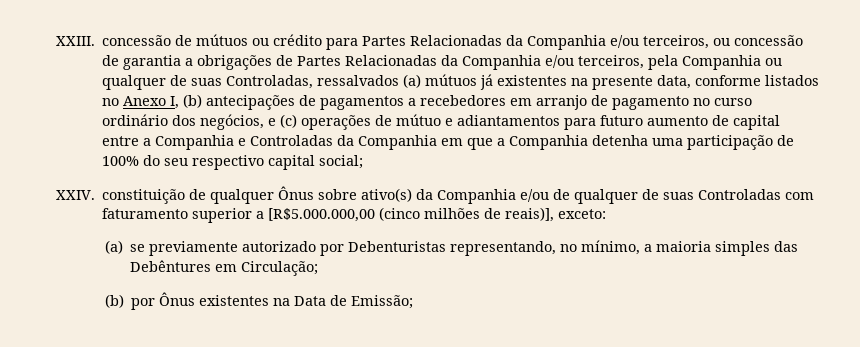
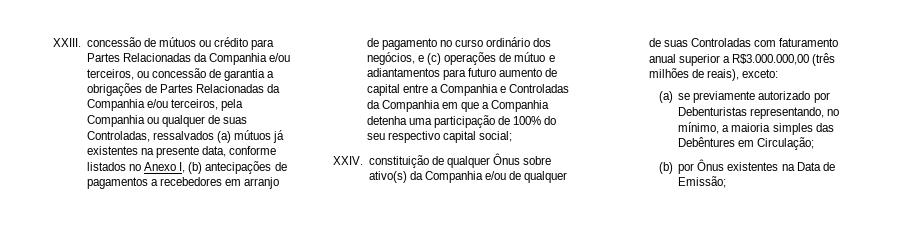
(189, 213) none -> [648,54,676,63] anual
[268,207,421,222] [R$5.000.000,00 (cinco -> [732,53,836,66] R$3.000.000,00 (três
[505,207,555,222] reais)], -> [707,69,740,81] reais),

